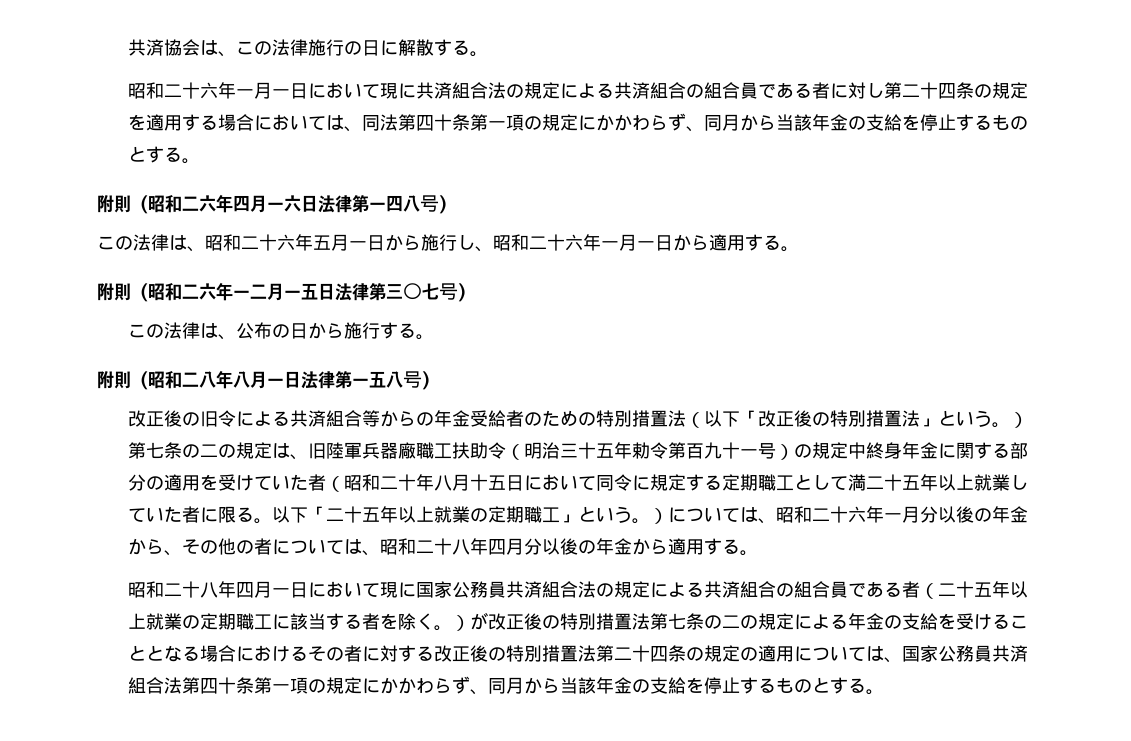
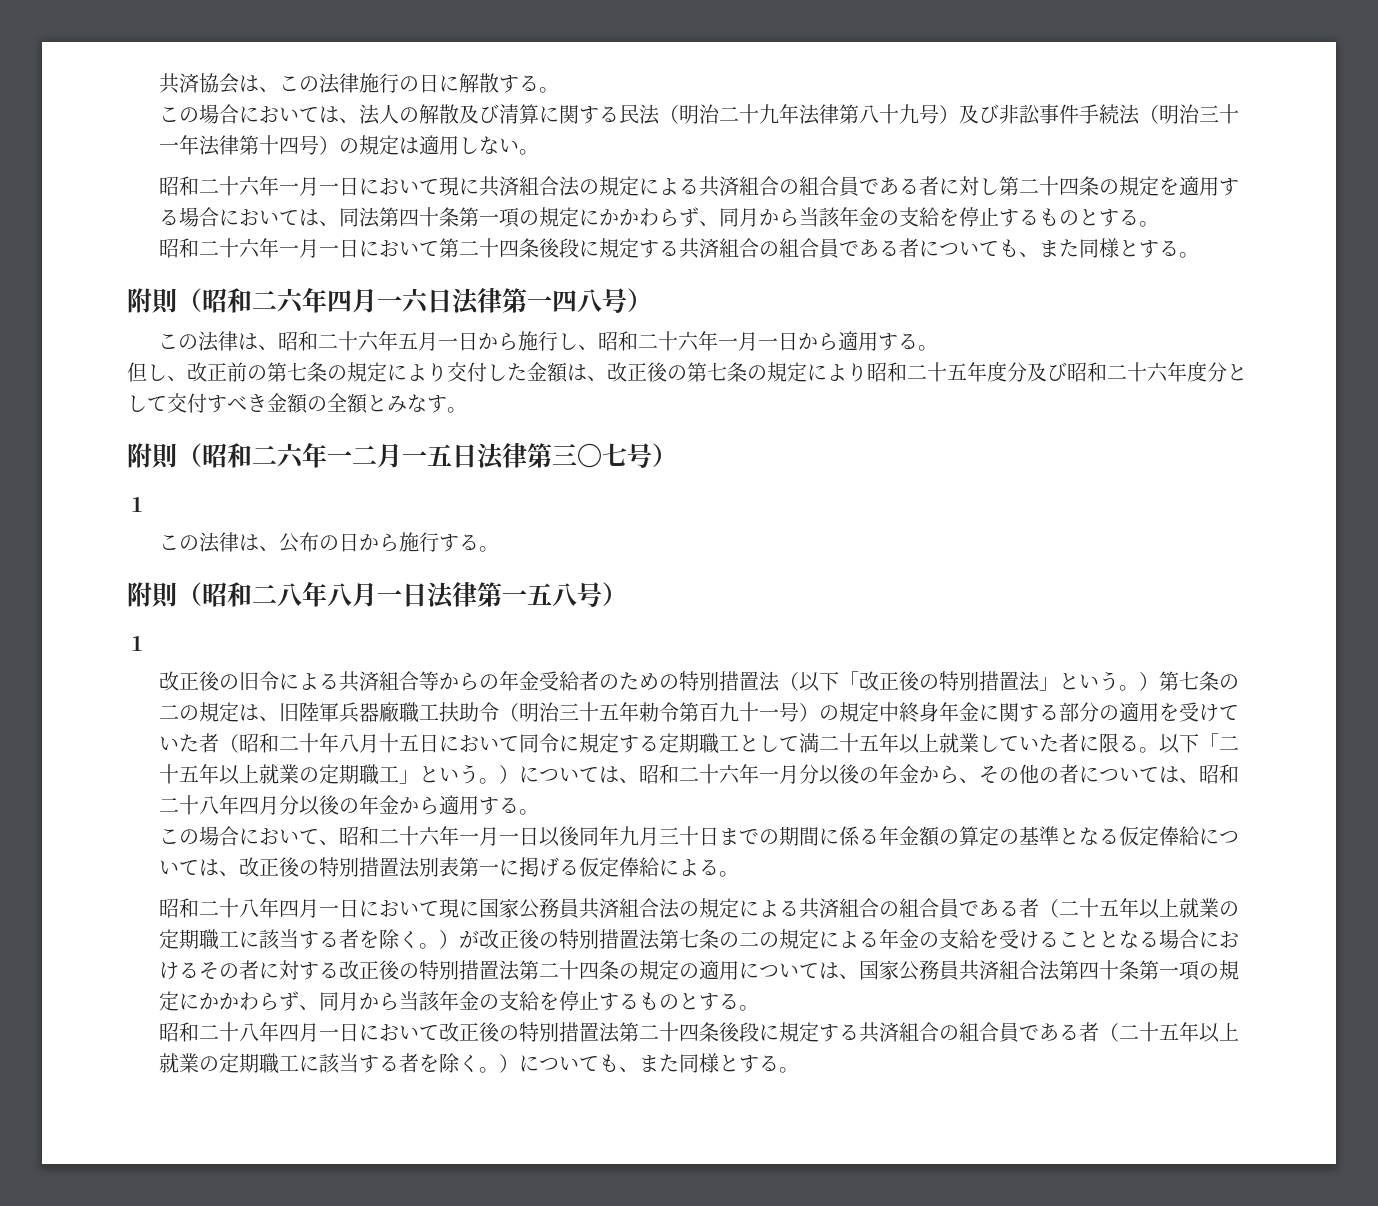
(489, 54) none -> [159,104,1240,125] [159,135,540,156] // この場合においては、法人の解散及び清算に関する民法（明治二十九年法律第八十九号）及び非訟事件手続法（明治三十一年法律第十四号）の規定は適用しない。
(201, 161) none -> [159,238,1200,259] // 昭和二十六年一月一日において第二十四条後段に規定する共済組合の組合員である者についても、また同様とする。
(799, 249) none -> [127,361,1247,383] [127,393,467,414] // 但し、改正前の第七条の規定により交付した金額は、改正後の第七条の規定により昭和二十五年度分及び昭和二十六年度分として交付すべき金額の全額とみなす。
(475, 292) none -> [127,497,147,512] // １
(439, 380) none -> [127,636,147,651] // １
(759, 553) none -> [159,826,1240,847] [159,857,740,878] // この場合において、昭和二十六年一月一日以後同年九月三十日までの期間に係る年金額の算定の基準となる仮定俸給については、改正後の特別措置法別表第一に掲げる仮定俸給による。
(885, 692) none -> [159,1022,1240,1043] [159,1053,800,1074] // 昭和二十八年四月一日において改正後の特別措置法第二十四条後段に規定する共済組合の組合員である者（二十五年以上就業の定期職工に該当する者を除く。）についても、また同様とする。

